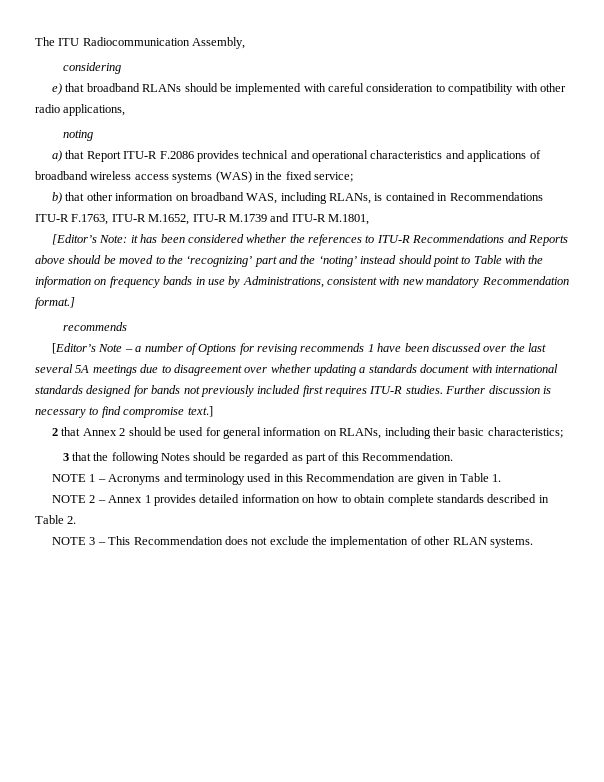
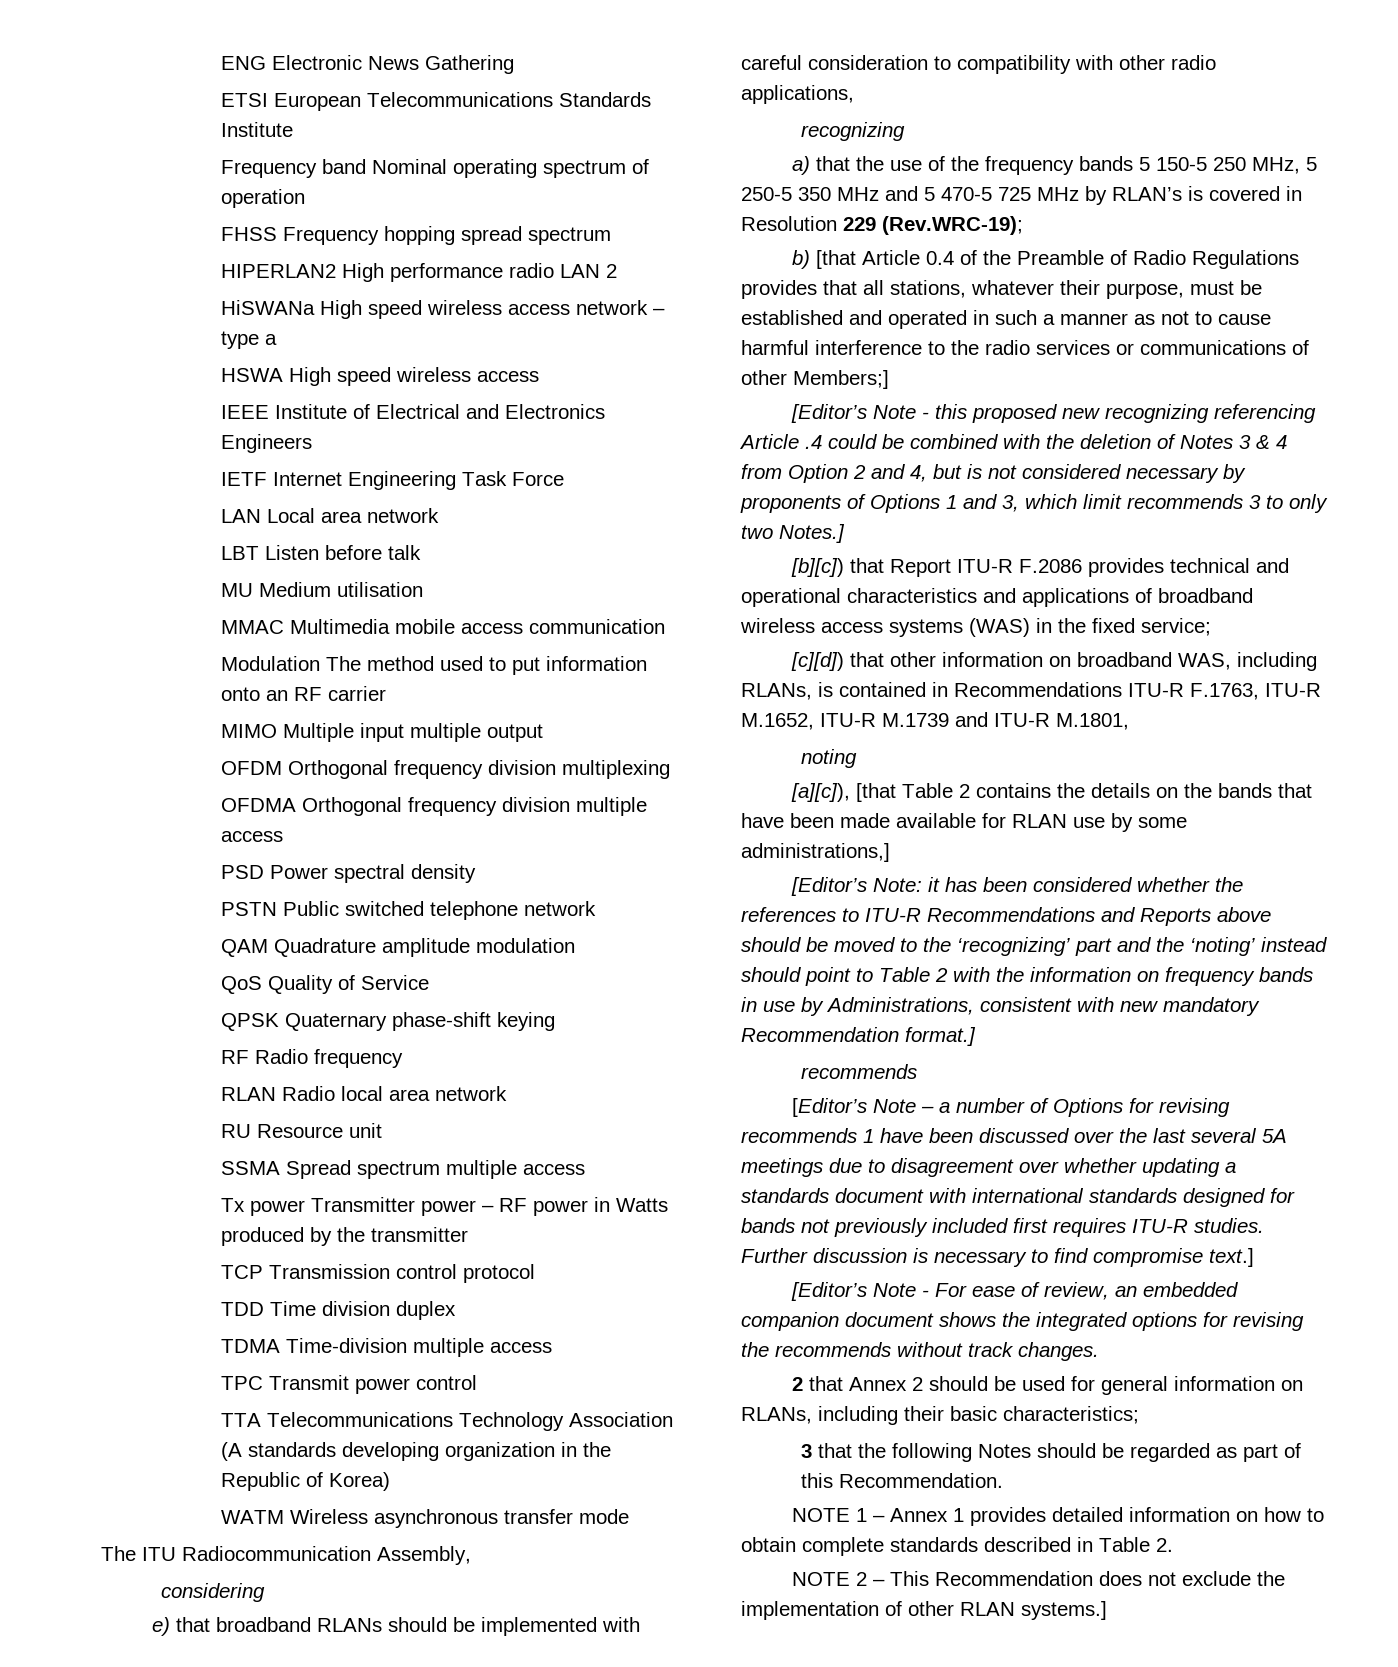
(35, 41) none -> [221,55,515,74] [221,92,652,111] [221,122,294,137] [221,159,650,178] [221,189,306,208] [221,226,612,245] [221,263,618,282] [221,300,666,319] [221,331,278,349] [221,367,540,386] [221,404,606,419] [221,434,313,453] [221,471,565,490] [221,508,440,523] [221,545,422,560] [221,582,424,597] [221,619,666,634] [221,656,648,675] [221,686,387,701] [221,723,544,742] [221,760,671,779] [221,797,648,816] [221,831,284,842] [221,864,477,883] [221,901,597,920] [221,938,576,957] [221,975,430,994] [221,1012,556,1031] [221,1049,404,1068] [221,1086,508,1101] [221,1123,383,1138] [221,1160,586,1179] [221,1197,669,1216] [221,1227,469,1246] [221,1264,536,1283] [221,1301,457,1320] [221,1338,553,1357] [221,1375,478,1394] [221,1412,674,1431] [221,1442,612,1461] [221,1472,391,1491] [221,1509,630,1528] ENG Electronic News Gathering // ETSI European Telecommunications Standards Institute // Frequency band Nominal operating spectrum of operation // FHSS Frequency hopping spread spectrum // HIPERLAN2 High performance radio LAN 2 // HiSWANa High speed wireless access network – type a // HSWA High speed wireless access // IEEE Institute of Electrical and Electronics Engineers // IETF Internet Engineering Task Force // LAN Local area network // LBT Listen before talk // MU Medium utilisation // MMAC Multimedia mobile access communication // Modulation The method used to put information onto an RF carrier // MIMO Multiple input multiple output // OFDM Orthogonal frequency division multiplexing // OFDMA Orthogonal frequency division multiple access // PSD Power spectral density // PSTN Public switched telephone network // QAM Quadrature amplitude modulation // QoS Quality of Service // QPSK Quaternary phase-shift keying // RF Radio frequency // RLAN Radio local area network // RU Resource unit // SSMA Spread spectrum multiple access // Tx power Transmitter power – RF power in Watts produced by the transmitter // TCP Transmission control protocol // TDD Time division duplex // TDMA Time-division multiple access // TPC Transmit power control // TTA Telecommunications Technology Association (A standards developing organization in the Republic of Korea) // WATM Wireless asynchronous transfer mode //
[62,130,93,141] noting -> [801,122,906,141] recognizing
(85, 154) none -> [855,156,1317,175] [741,186,1302,205] [741,216,1023,235] [791,250,1299,269] [741,280,1262,299] [741,310,1271,329] [741,340,1309,355] [741,370,889,389] [790,404,1316,423] [739,434,1287,449] [741,464,1246,483] [740,494,1328,513] [741,524,845,543] [790,558,884,577] the use of the frequency bands 5 150-5 250 MHz, 5 250-5 350 MHz and 5 470-5 725 MHz by RLAN’s is covered in Resolution 229 (Rev.WRC-19); // b) [that Article 0.4 of the Preamble of Radio Regulations provides that all stations, whatever their purpose, must be established and operated in such a manner as not to cause harmful interference to the radio services or communications of other Members;] // [Editor’s Note - this proposed new recognizing referencing Article .4 could be combined with the deletion of Notes 3 & 4 from Option 2 and 4, but is not considered necessary by proponents of Options 1 and 3, which limit recommends 3 to only two Notes.] // [b][c]) that
[52,192,63,204] b) -> [790,652,844,671] [c][d])
(369, 219) none -> [801,749,858,768] [790,783,1312,802] [741,813,1187,832] [741,843,890,862] // noting // [a][c]), [that Table 2 contains the details on the bands that have been made available for RLAN use by some administrations,]
(502, 259) none -> [935,968,948,982] 2
(213, 411) none -> [790,1282,1238,1301] [741,1312,1304,1331] [741,1342,1099,1361] // [Editor’s Note - For ease of review, an embedded companion document shows the integrated options for revising the recommends without track changes.
[108,473,502,485] [52,495,106,503] Acronyms and terminology used in this Recommendation are given in Table 1. // NOTE 2 – -> (885, 1518) none
[89,537,96,545] 3 -> [855,1572,867,1586] 2
[489,537,533,548] systems. -> [1021,1601,1107,1620] systems.]

